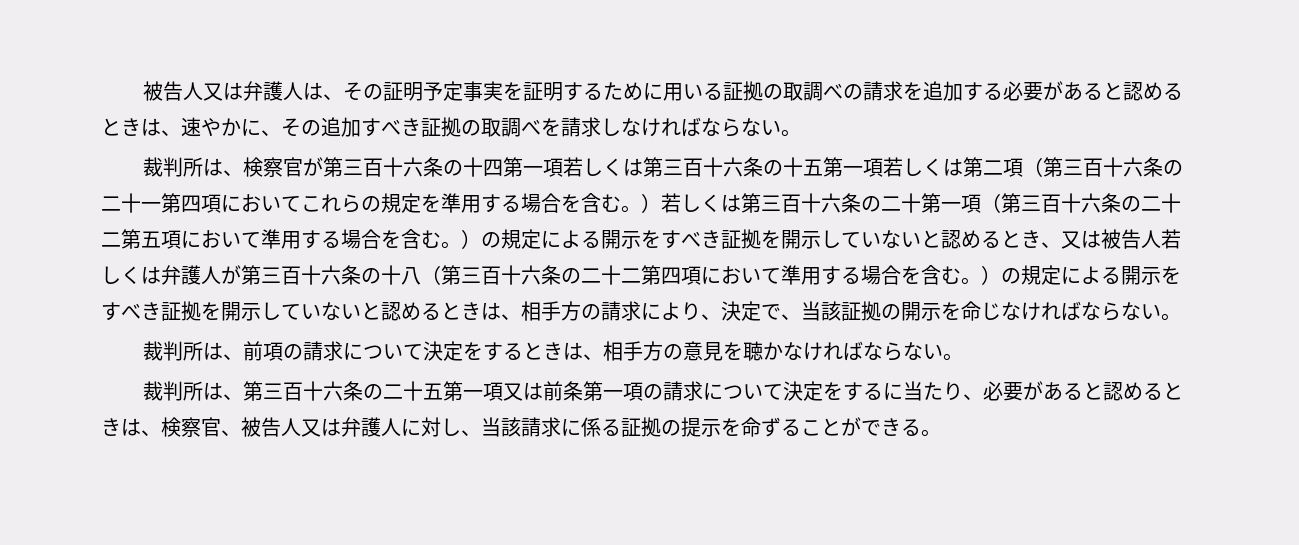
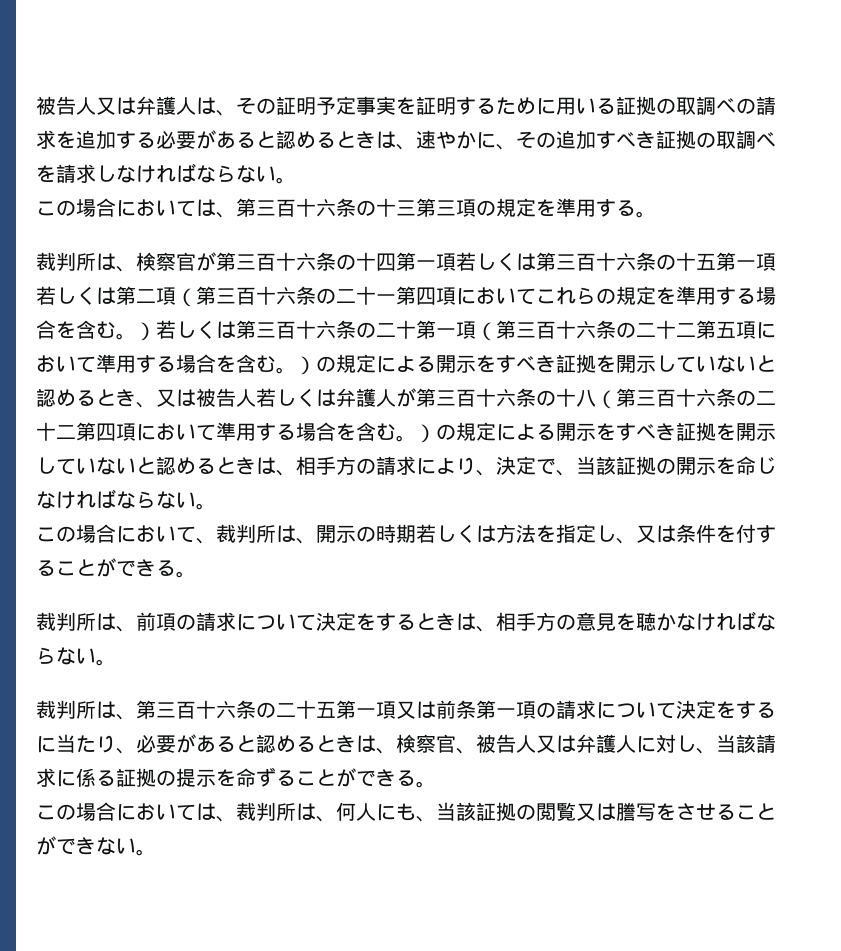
(801, 133) none -> [36,198,656,218] // この場合においては、第三百十六条の十三第三項の規定を準用する。
(1181, 317) none -> [36,524,776,544] [36,558,196,578] // この場合において、裁判所は、開示の時期若しくは方法を指定し、又は条件を付することができる。
(941, 433) none -> [36,802,776,822] [36,836,156,856] // この場合においては、裁判所は、何人にも、当該証拠の閲覧又は謄写をさせることができない。

